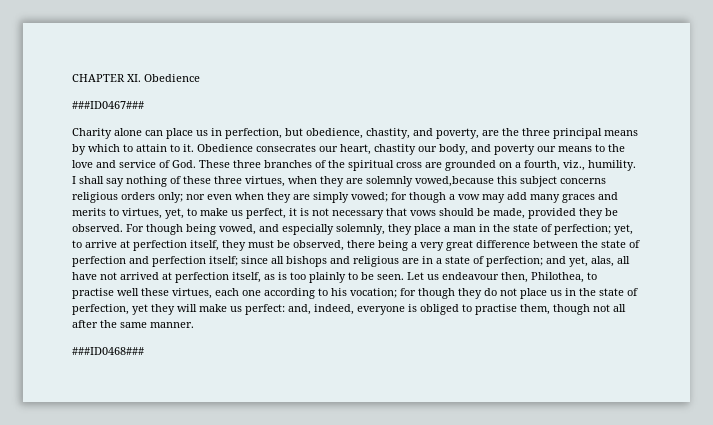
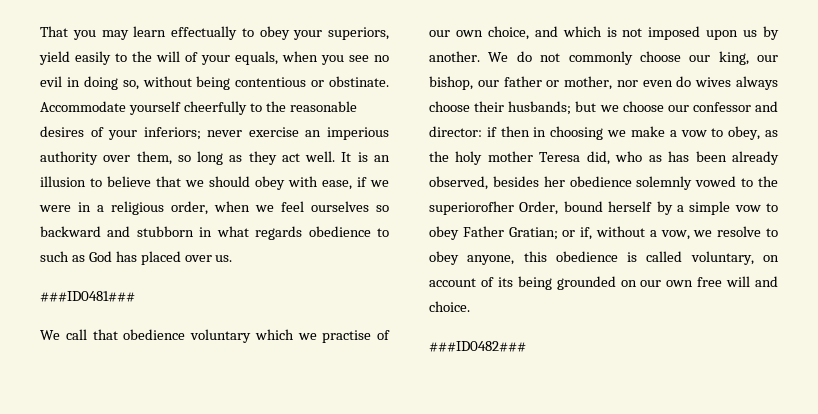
[72,74,200,82] [72,101,144,109] [72,128,638,139] [72,144,625,155] [72,160,636,171] [72,176,606,187] [72,192,618,203] [72,208,618,219] [72,224,633,235] [72,240,640,251] [72,256,630,267] [72,272,597,283] [72,288,638,299] [72,304,626,315] [72,320,194,328] [72,347,144,355] CHAPTER XI. Obedience // ###ID0467### // Charity alone can place us in perfection, but obedience, chastity, and poverty, are the three principal means by which to attain to it. Obedience consecrates our heart, chastity our body, and poverty our means to the love and service of God. These three branches of the spiritual cross are grounded on a fourth, viz., humility. I shall say nothing of these three virtues, when they are solemnly vowed,because this subject concerns religious orders only; nor even when they are simply vowed; for though a vow may add many graces and merits to virtues, yet, to make us perfect, it is not necessary that vows should be made, provided they be observed. For though being vowed, and especially solemnly, they place a man in the state of perfection; yet, to arrive at perfection itself, they must be observed, there being a very great difference between the state of perfection and perfection itself; since all bishops and religious are in a state of perfection; and yet, alas, all have not arrived at perfection itself, as is too plainly to be seen. Let us endeavour then, Philothea, to practise well these virtues, each one according to his vocation; for though they do not place us in the state of perfection, yet they will make us perfect: and, indeed, everyone is obliged to practise them, though not all after the same manner. // ###ID0468### -> [40,26,389,40] [39,51,389,65] [40,76,389,90] [40,101,357,115] [40,126,389,140] [40,151,390,165] [40,176,389,190] [39,201,389,215] [40,226,390,240] [40,251,233,265] [40,291,135,302] [40,329,390,343] [429,26,779,40] [429,51,778,65] [429,76,778,90] [429,101,778,115] [429,126,778,140] [429,151,779,165] [429,176,779,190] [429,201,778,215] [429,226,779,240] [429,251,779,265] [429,276,778,290] [429,301,470,312] [429,341,526,352] That you may learn effectually to obey your superiors, yield easily to the will of your equals, when you see no evil in doing so, without being contentious or obstinate. Accommodate yourself cheerfully to the reasonable desires of your inferiors; never exercise an imperious authority over them, so long as they act well. It is an illusion to believe that we should obey with ease, if we were in a religious order, when we feel ourselves so backward and stubborn in what regards obedience to such as God has placed over us. // ###ID0481### // We call that obedience voluntary which we practise of our own choice, and which is not imposed upon us by another. We do not commonly choose our king, our bishop, our father or mother, nor even do wives always choose their husbands; but we choose our confessor and director: if then in choosing we make a vow to obey, as the holy mother Teresa did, who as has been already observed, besides her obedience solemnly vowed to the superiorofher Order, bound herself by a simple vow to obey Father Gratian; or if, without a vow, we resolve to obey anyone, this obedience is called voluntary, on account of its being grounded on our own free will and choice. // ###ID0482###

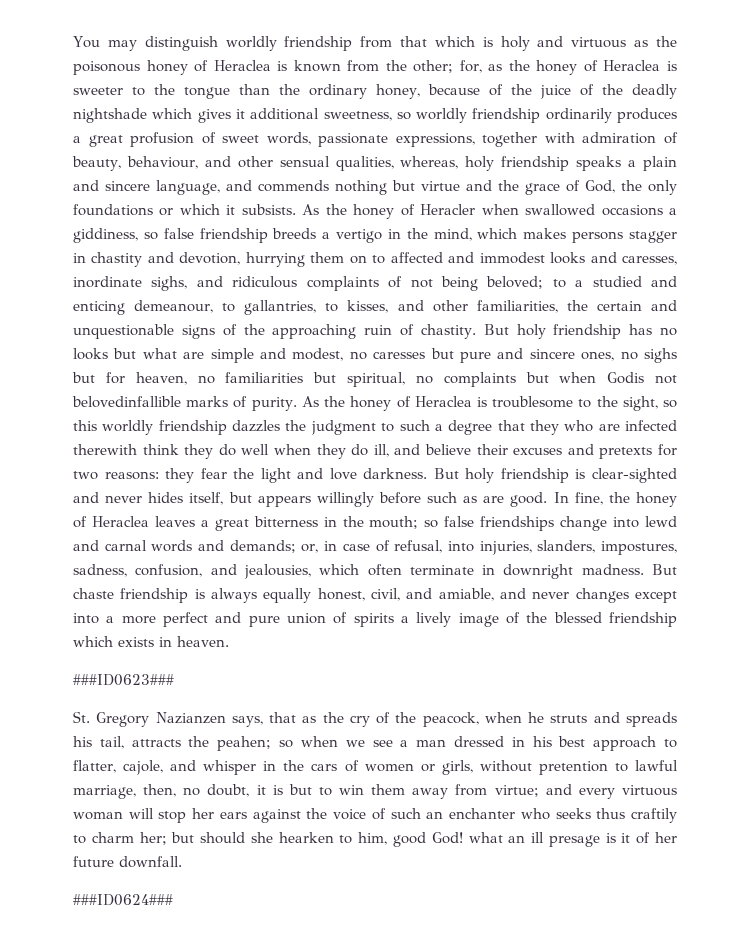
[40,26,389,40] [39,51,389,65] [40,76,389,90] [40,101,357,115] [40,126,389,140] [40,151,390,165] [40,176,389,190] [39,201,389,215] [40,226,390,240] [40,251,233,265] [40,291,135,302] [40,329,390,343] [429,26,779,40] [429,51,778,65] [429,76,778,90] [429,101,778,115] [429,126,778,140] [429,151,779,165] [429,176,779,190] [429,201,778,215] [429,226,779,240] [429,251,779,265] [429,276,778,290] [429,301,470,312] [429,341,526,352] That you may learn effectually to obey your superiors, yield easily to the will of your equals, when you see no evil in doing so, without being contentious or obstinate. Accommodate yourself cheerfully to the reasonable desires of your inferiors; never exercise an imperious authority over them, so long as they act well. It is an illusion to believe that we should obey with ease, if we were in a religious order, when we feel ourselves so backward and stubborn in what regards obedience to such as God has placed over us. // ###ID0481### // We call that obedience voluntary which we practise of our own choice, and which is not imposed upon us by another. We do not commonly choose our king, our bishop, our father or mother, nor even do wives always choose their husbands; but we choose our confessor and director: if then in choosing we make a vow to obey, as the holy mother Teresa did, who as has been already observed, besides her obedience solemnly vowed to the superiorofher Order, bound herself by a simple vow to obey Father Gratian; or if, without a vow, we resolve to obey anyone, this obedience is called voluntary, on account of its being grounded on our own free will and choice. // ###ID0482### -> [73,36,677,51] [73,60,678,75] [73,84,677,99] [73,108,677,123] [73,132,678,147] [72,156,677,171] [73,180,677,195] [73,204,677,219] [73,228,677,243] [73,252,677,267] [73,276,677,291] [73,300,677,315] [73,324,677,339] [73,348,677,363] [72,372,677,387] [72,396,678,411] [73,420,677,435] [73,444,678,459] [73,468,678,483] [73,492,677,507] [73,516,678,531] [73,540,677,555] [73,564,677,579] [73,588,677,603] [73,612,677,627] [73,636,229,647] [73,674,174,686] [73,711,677,727] [73,736,677,751] [73,760,678,775] [73,784,677,799] [73,808,677,823] [73,832,678,847] [73,856,182,868] [73,894,173,906] You may distinguish worldly friendship from that which is holy and virtuous as the poisonous honey of Heraclea is known from the other; for, as the honey of Heraclea is sweeter to the tongue than the ordinary honey, because of the juice of the deadly nightshade which gives it additional sweetness, so worldly friendship ordinarily produces a great profusion of sweet words, passionate expressions, together with admiration of beauty, behaviour, and other sensual qualities, whereas, holy friendship speaks a plain and sincere language, and commends nothing but virtue and the grace of God, the only foundations or which it subsists. As the honey of Heracler when swallowed occasions a giddiness, so false friendship breeds a vertigo in the mind, which makes persons stagger in chastity and devotion, hurrying them on to affected and immodest looks and caresses, inordinate sighs, and ridiculous complaints of not being beloved; to a studied and enticing demeanour, to gallantries, to kisses, and other familiarities, the certain and unquestionable signs of the approaching ruin of chastity. But holy friendship has no looks but what are simple and modest, no caresses but pure and sincere ones, no sighs but for heaven, no familiarities but spiritual, no complaints but when Godis not belovedinfallible marks of purity. As the honey of Heraclea is troublesome to the sight, so this worldly friendship dazzles the judgment to such a degree that they who are infected therewith think they do well when they do ill, and believe their excuses and pretexts for two reasons: they fear the light and love darkness. But holy friendship is clear-sighted and never hides itself, but appears willingly before such as are good. In fine, the honey of Heraclea leaves a great bitterness in the mouth; so false friendships change into lewd and carnal words and demands; or, in case of refusal, into injuries, slanders, impostures, sadness, confusion, and jealousies, which often terminate in downright madness. But chaste friendship is always equally honest, civil, and amiable, and never changes except into a more perfect and pure union of spirits a lively image of the blessed friendship which exists in heaven. // ###ID0623### // St. Gregory Nazianzen says, that as the cry of the peacock, when he struts and spreads his tail, attracts the peahen; so when we see a man dressed in his best approach to flatter, cajole, and whisper in the cars of women or girls, without pretention to lawful marriage, then, no doubt, it is but to win them away from virtue; and every virtuous woman will stop her ears against the voice of such an enchanter who seeks thus craftily to charm her; but should she hearken to him, good God! what an ill presage is it of her future downfall. // ###ID0624###

